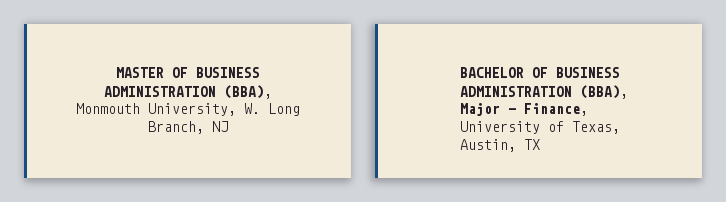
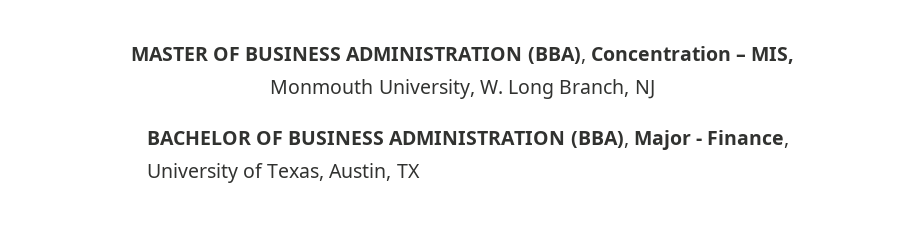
(272, 92) none -> [590,46,795,64] Concentration – MIS,

